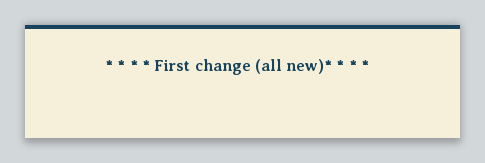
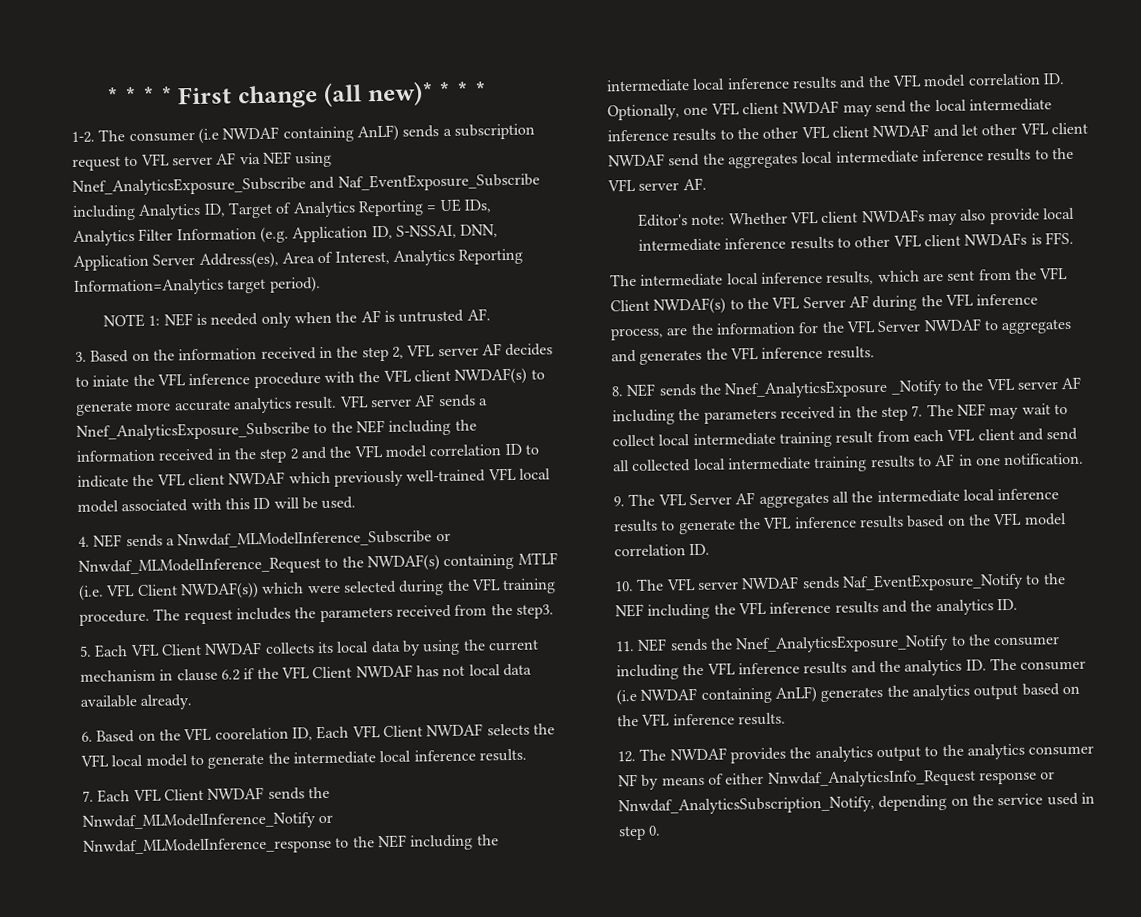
(370, 65) none -> [71,123,535,144] [72,151,333,171] [72,172,540,196] [72,198,492,221] [73,224,499,246] [73,248,524,271] [74,275,321,296] [103,308,491,328] [75,343,554,363] [75,367,545,389] [76,394,488,416] [76,419,477,441] [76,443,539,463] [77,467,551,488] [77,496,357,513] [78,530,451,549] [78,552,558,576] [78,578,557,601] [79,603,554,626] [79,639,539,658] [80,663,532,682] [80,694,193,710] [81,723,555,743] [80,748,527,769] [82,786,330,803] [82,812,334,831] [83,834,499,856] [606,73,1065,93] [607,98,1052,121] [607,122,1088,142] [608,147,1074,169] [607,177,707,192] [638,207,1075,227] [638,231,1074,252] [610,266,1069,287] [610,293,1039,315] [610,318,1073,341] [611,346,875,365] [611,376,1082,399] [612,403,1068,426] [612,427,1079,448] [613,452,1085,473] [613,488,1060,508] [613,512,1067,535] [614,543,711,557] [614,572,1066,592] [615,598,1018,620] [615,633,1061,654] [616,657,1087,681] [616,683,1080,706] [617,712,786,727] [617,743,1095,764] [618,769,1056,790] [618,792,1095,816] [618,825,662,841] // 1-2. The consumer (i.e NWDAF containing AnLF) sends a subscription request to VFL server AF via NEF using Nnef_AnalyticsExposure_Subscribe and Naf_EventExposure_Subscribe including Analytics ID, Target of Analytics Reporting = UE IDs, Analytics Filter Information (e.g. Application ID, S-NSSAI, DNN, Application Server Address(es), Area of Interest, Analytics Reporting Information=Analytics target period). // NOTE 1: NEF is needed only when the AF is untrusted AF. // 3. Based on the information received in the step 2, VFL server AF decides to iniate the VFL inference procedure with the VFL client NWDAF(s) to generate more accurate analytics result. VFL server AF sends a Nnef_AnalyticsExposure_Subscribe to the NEF including the information received in the step 2 and the VFL model correlation ID to indicate the VFL client NWDAF which previously well-trained VFL local model associated with this ID will be used. // 4. NEF sends a Nnwdaf_MLModelInference_Subscribe or Nnwdaf_MLModelInference_Request to the NWDAF(s) containing MTLF (i.e. VFL Client NWDAF(s)) which were selected during the VFL training procedure. The request includes the parameters received from the step3. // 5. Each VFL Client NWDAF collects its local data by using the current mechanism in clause 6.2 if the VFL Client NWDAF has not local data available already. // 6. Based on the VFL coorelation ID, Each VFL Client NWDAF selects the VFL local model to generate the intermediate local inference results. // 7. Each VFL Client NWDAF sends the Nnwdaf_MLModelInference_Notify or Nnwdaf_MLModelInference_response to the NEF including the intermediate local inference results and the VFL model correlation ID. Optionally, one VFL client NWDAF may send the local intermediate inference results to the other VFL client NWDAF and let other VFL client NWDAF send the aggregates local intermediate inference results to the VFL server AF. // Editor's note: Whether VFL client NWDAFs may also provide local intermediate inference results to other VFL client NWDAFs is FFS. // The intermediate local inference results, which are sent from the VFL Client NWDAF(s) to the VFL Server AF during the VFL inference process, are the information for the VFL Server NWDAF to aggregates and generates the VFL inference results. // 8. NEF sends the Nnef_AnalyticsExposure _Notify to the VFL server AF including the parameters received in the step 7. The NEF may wait to collect local intermediate training result from each VFL client and send all collected local intermediate training results to AF in one notification. // 9. The VFL Server AF aggregates all the intermediate local inference results to generate the VFL inference results based on the VFL model correlation ID. // 10. The VFL server NWDAF sends Naf_EventExposure_Notify to the NEF including the VFL inference results and the analytics ID. // 11. NEF sends the Nnef_AnalyticsExposure_Notify to the consumer including the VFL inference results and the analytics ID. The consumer (i.e NWDAF containing AnLF) generates the analytics output based on the VFL inference results. // 12. The NWDAF provides the analytics output to the analytics consumer NF by means of either Nnwdaf_AnalyticsInfo_Request response or Nnwdaf_AnalyticsSubscription_Notify, depending on the service used in step 0.

